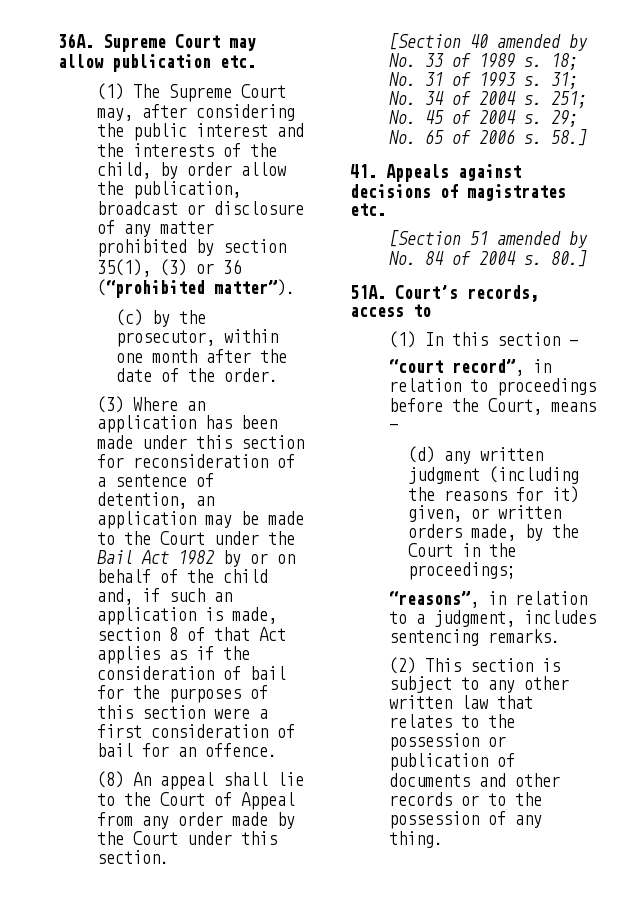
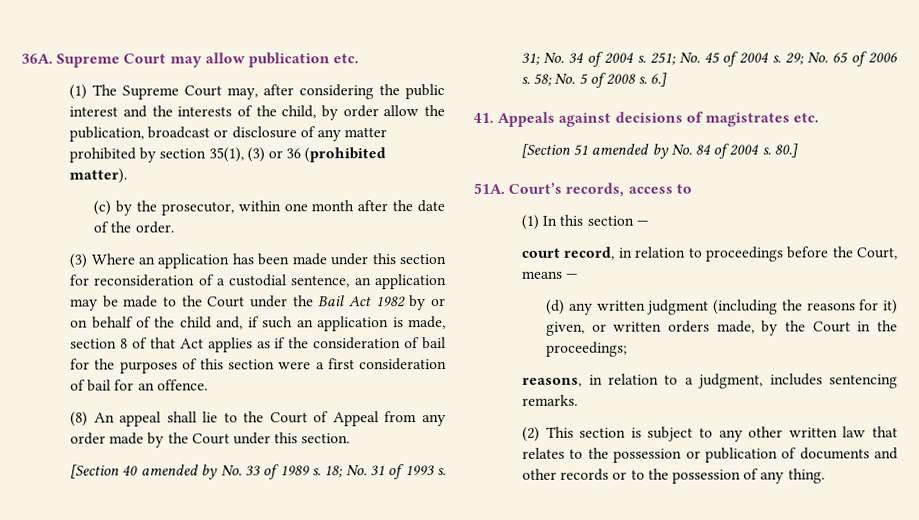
[96,279,295,298] (“prohibited matter”). -> [304,147,387,163] [69,168,128,184] (prohibited matter).
[114,473,214,487] [96,492,187,509] sentence of detention, -> [229,274,351,288] custodial sentence,
[550,129,587,146] 58.] -> [533,72,668,88] 58; No. 5 of 2008 s. 6.]
[388,359,524,376] “court record”, -> [521,246,615,260] court record,
[388,591,479,608] “reasons”, -> [522,377,583,387] reasons,

